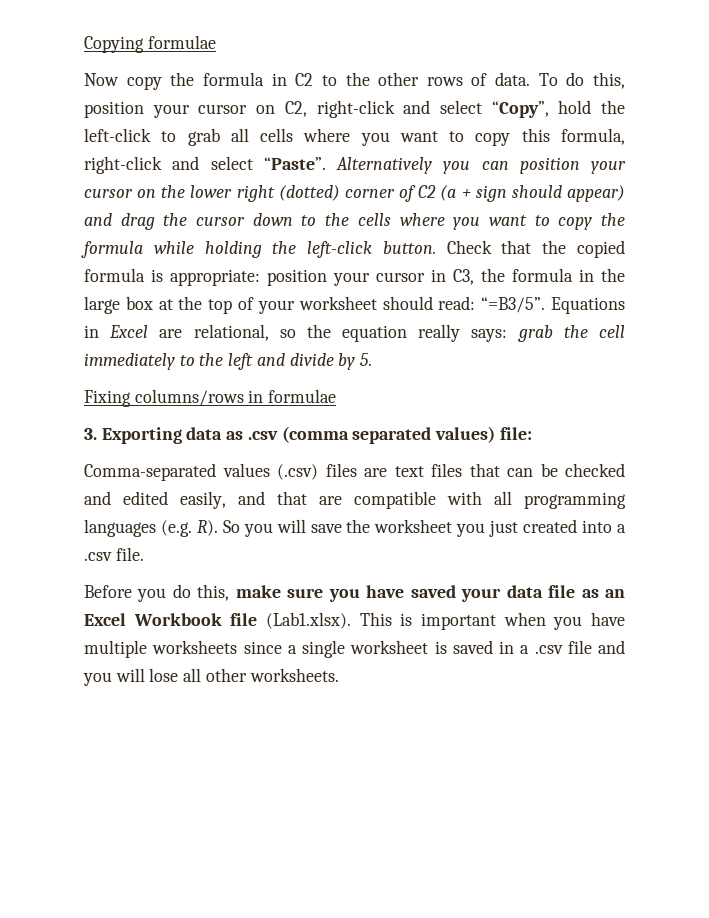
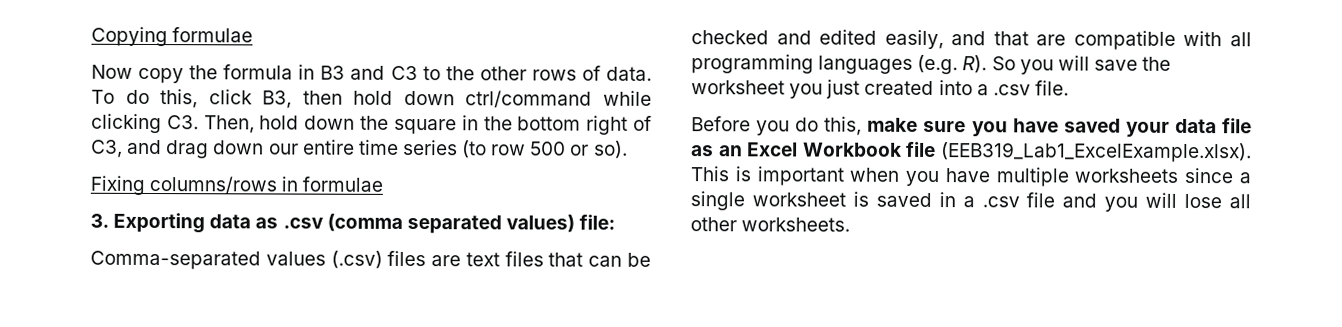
[295,73,314,86] C2 -> [320,65,418,81] B3 and C3
[84,100,625,118] [84,128,625,146] [84,156,626,174] [84,185,625,202] [84,213,625,230] [81,240,625,258] [84,268,625,286] [84,296,625,314] [84,324,625,342] [84,353,373,370] position your cursor on C2, right-click and select “Copy”, hold the left-click to grab all cells where you want to copy this formula, right-click and select “Paste”. Alternatively you can position your cursor on the lower right (dotted) corner of C2 (a + sign should appear) and drag the cursor down to the cells where you want to copy the formula while holding the left-click button. Check that the copied formula is appropriate: position your cursor in C3, the formula in the large box at the top of your worksheet should read: “=B3/5”. Equations in Excel are relational, so the equation really says: grab the cell immediately to the left and divide by 5. -> [208,89,652,109] [91,113,652,135] [91,139,628,159] click B3, then hold down ctrl/command while clicking C3. Then, hold down the square in the bottom right of C3, and drag down our entire time series (to row 500 or so).
[266,612,351,629] (Lab1.xlsx). -> [941,142,1252,163] (EEB319_Lab1_ExcelExample.xlsx).

